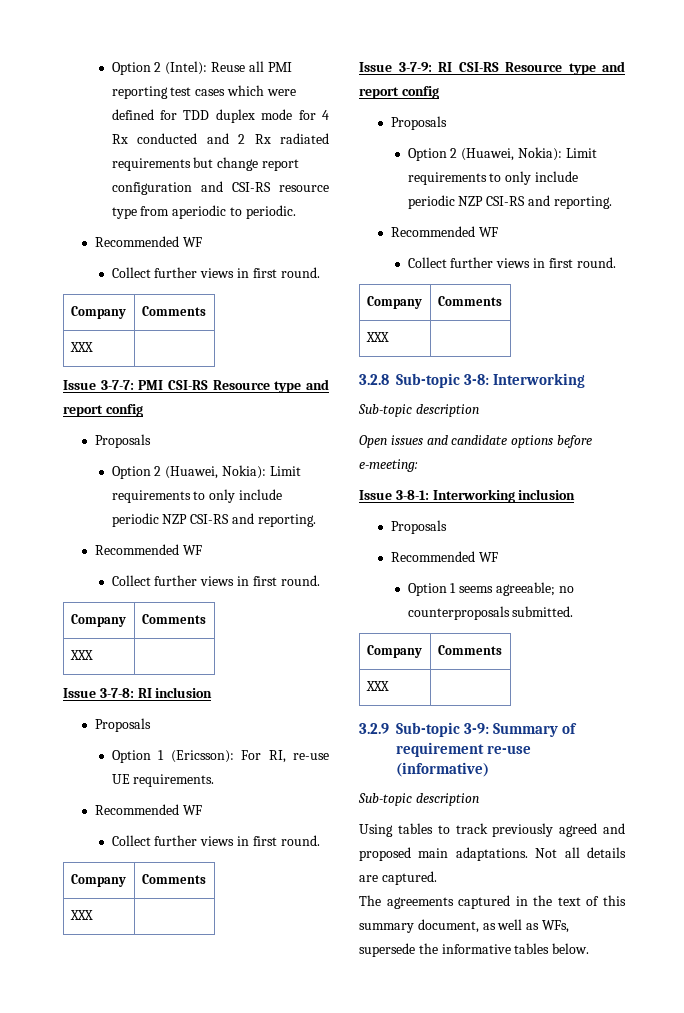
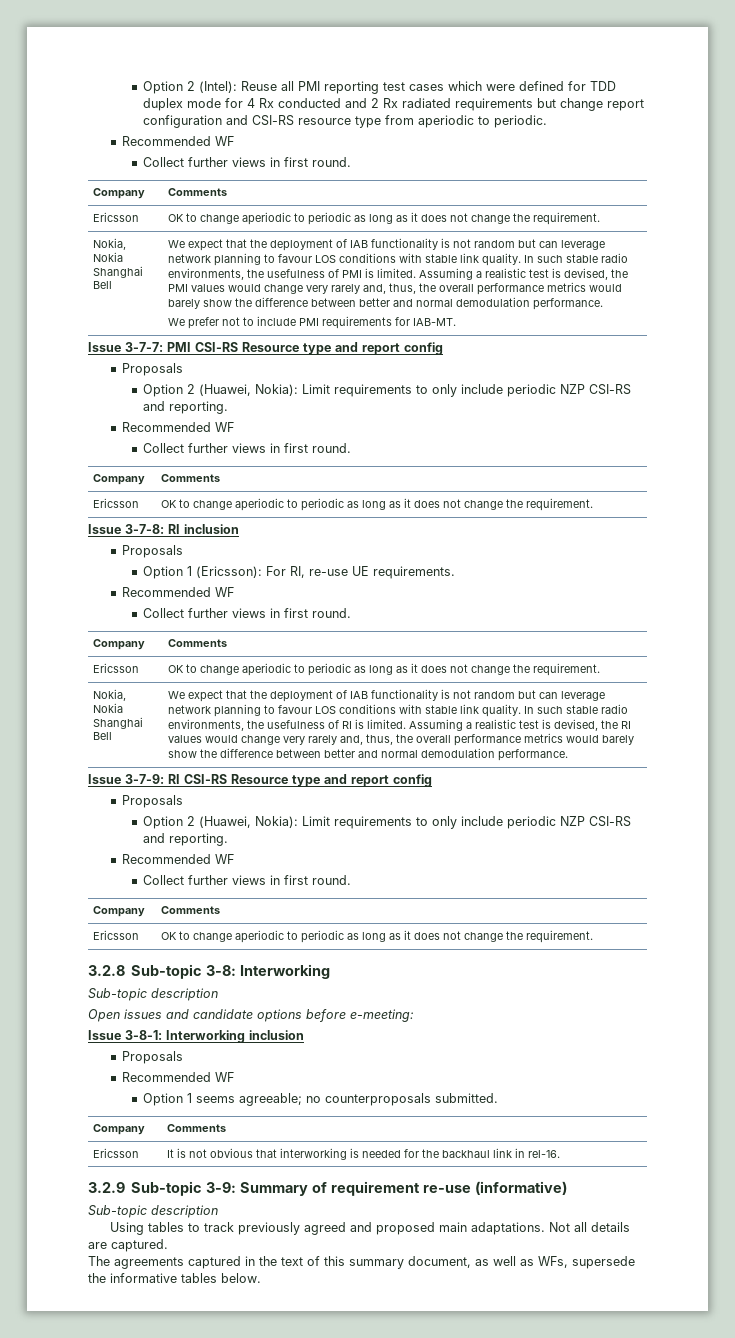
[69,342,93,352] XXX | -> [93,212,140,222] [168,212,601,225] [93,238,127,250] [93,252,124,262] [93,266,144,278] [93,281,113,289] [168,238,606,251] [168,253,629,266] [168,268,629,280] [168,282,623,295] [168,297,604,310] [168,316,457,329] Ericsson | OK to change aperiodic to periodic as long as it does not change the requirement. // Nokia, Nokia Shanghai Bell | We expect that the deployment of IAB functionality is not random but can leverage network planning to favour LOS conditions with stable link quality. In such stable radio environments, the usefulness of PMI is limited. Assuming a realistic test is devised, the PMI values would change very rarely and, thus, the overall performance metrics would barely show the difference between better and normal demodulation performance. // We prefer not to include PMI requirements for IAB-MT.
[69,650,93,660] XXX | -> [93,498,140,508] [161,498,594,511] Ericsson | OK to change aperiodic to periodic as long as it does not change the requirement.
[69,910,93,920] XXX | -> [93,663,140,673] [168,663,601,676] [93,689,127,701] [93,703,124,713] [93,717,144,729] [93,732,113,740] [168,689,606,702] [168,704,629,717] [168,719,632,731] [168,733,635,746] [168,748,569,761] Ericsson | OK to change aperiodic to periodic as long as it does not change the requirement. // Nokia, Nokia Shanghai Bell | We expect that the deployment of IAB functionality is not random but can leverage network planning to favour LOS conditions with stable link quality. In such stable radio environments, the usefulness of RI is limited. Assuming a realistic test is devised, the RI values would change very rarely and, thus, the overall performance metrics would barely show the difference between better and normal demodulation performance.
[365,332,389,342] XXX | -> [93,930,140,940] [161,930,594,943] Ericsson | OK to change aperiodic to periodic as long as it does not change the requirement.
[365,681,389,691] XXX | -> [93,1148,140,1158] [167,1148,561,1160] Ericsson | It is not obvious that interworking is needed for the backhaul link in rel-16.

